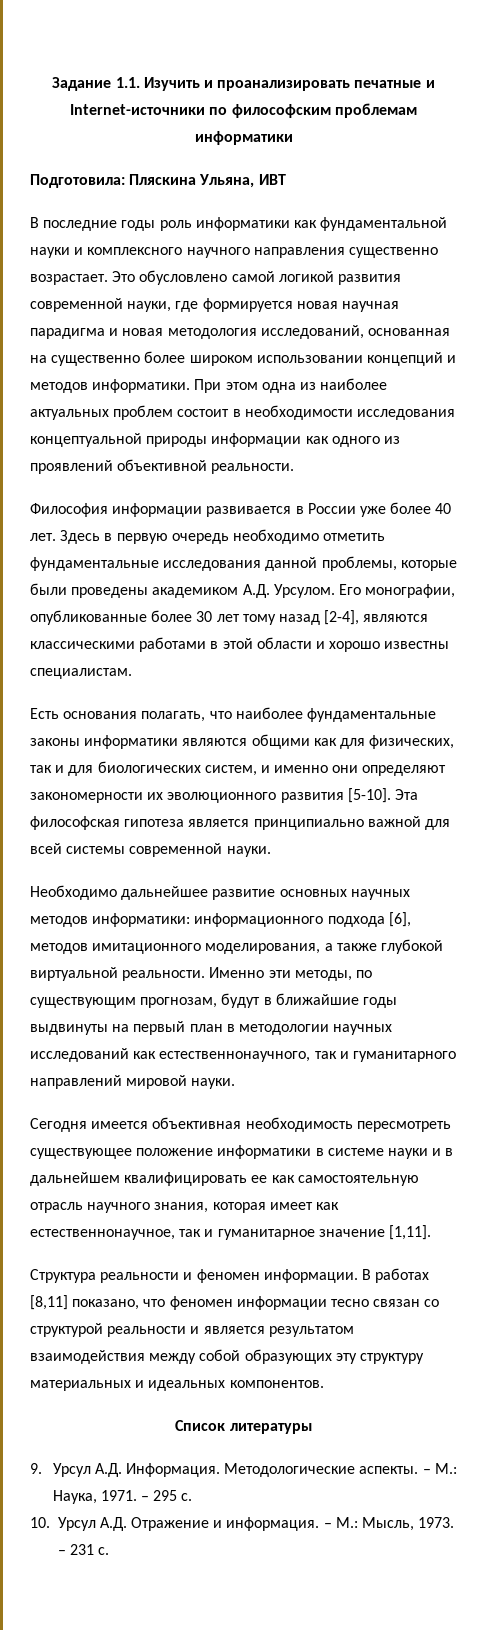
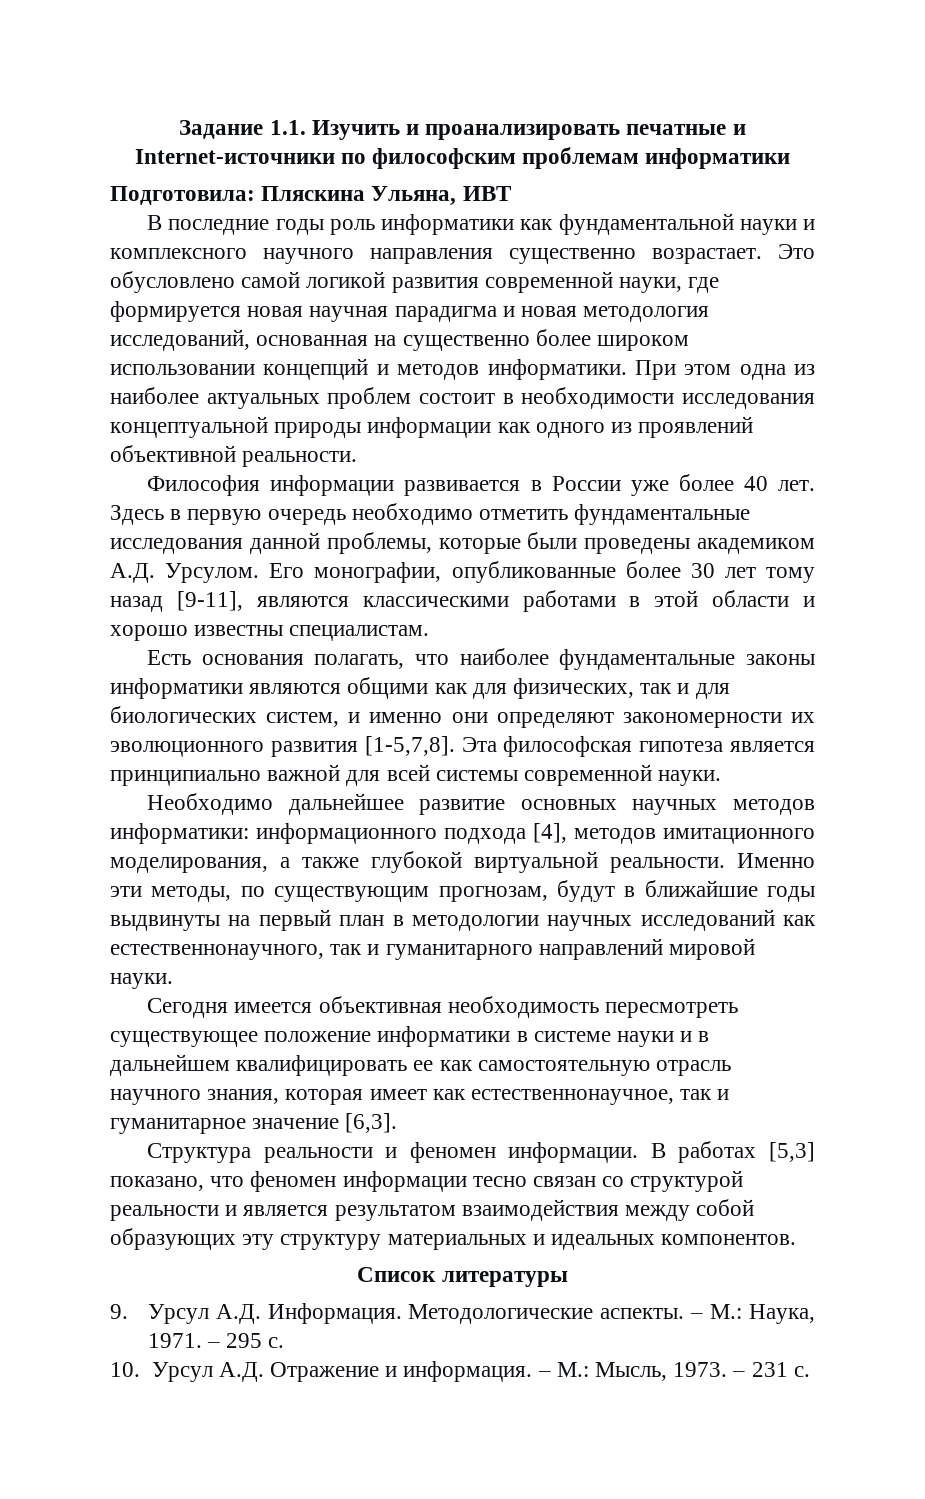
[324,610,360,625] [2-4], -> [176,591,243,611] [9-11],
[347,788,391,803] [5-10]. -> [364,736,455,756] [1-5,7,8].
[388,912,411,927] [6], -> [533,823,567,843] [4],
[388,1225,431,1240] [1,11]. -> [345,1113,398,1133] [6,3].
[30,1295,68,1310] [8,11] -> [768,1142,815,1162] [5,3]

